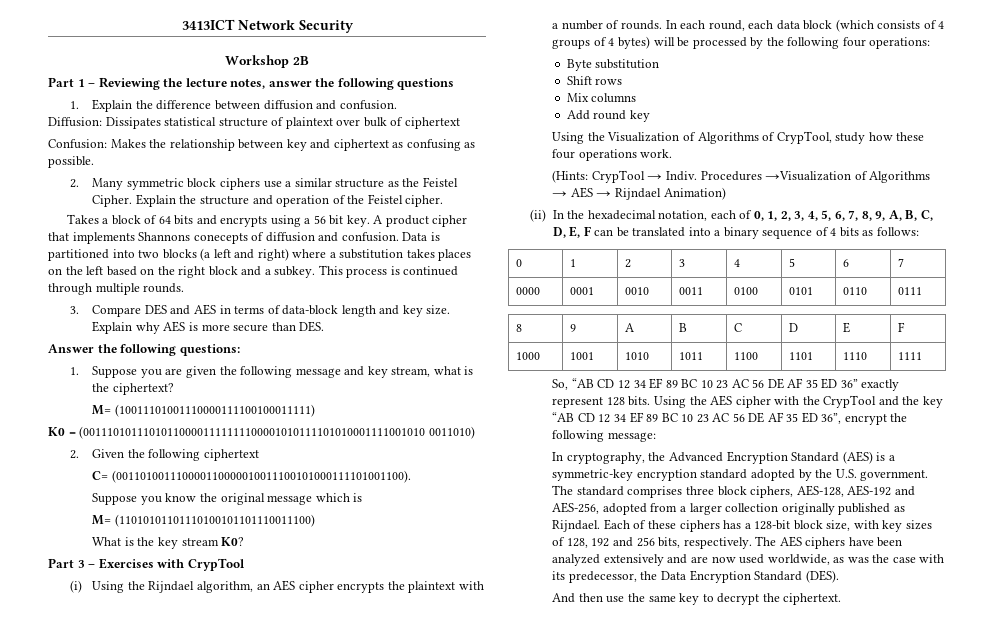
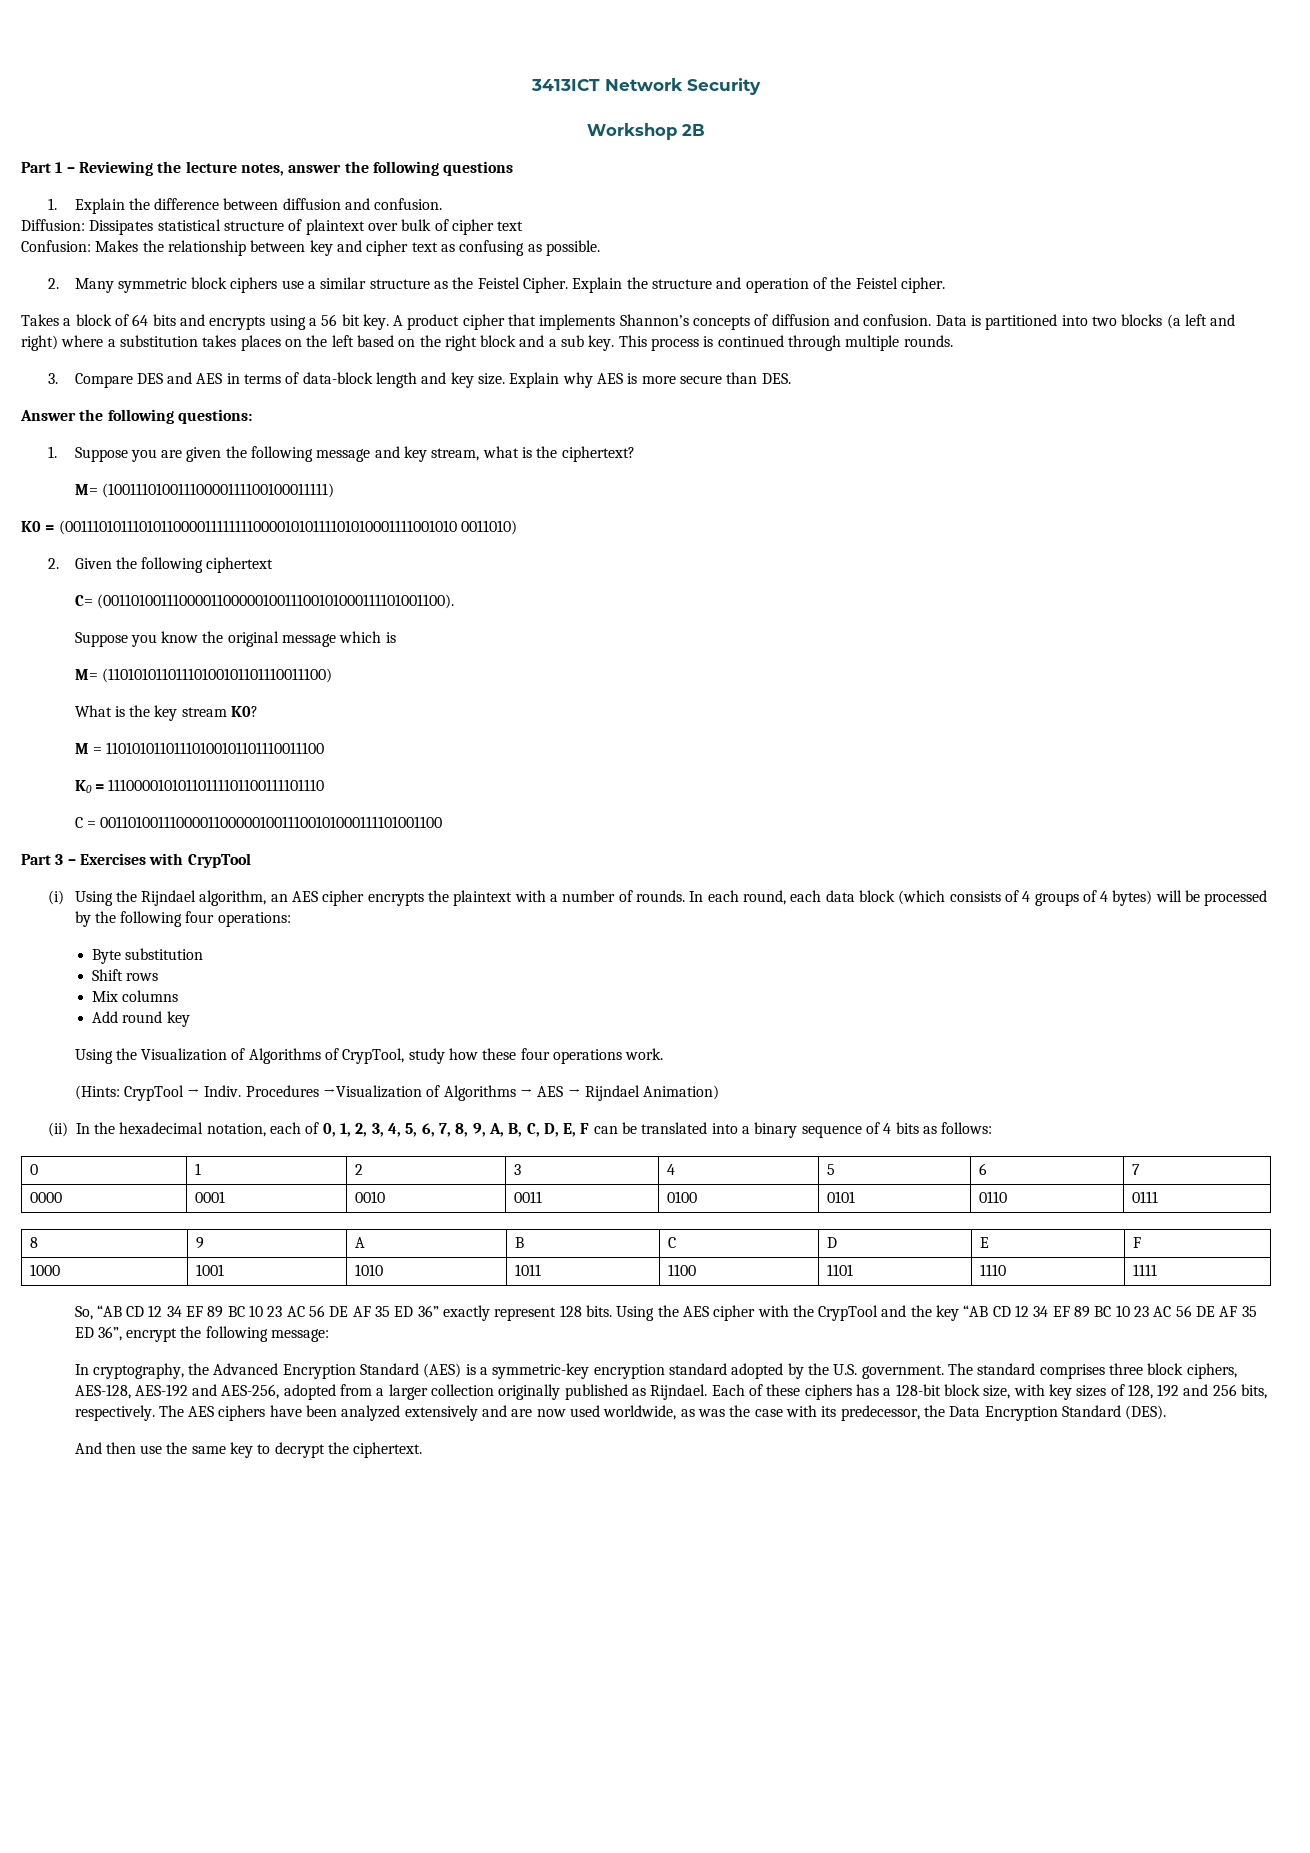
[404,117,460,129] ciphertext -> [451,219,524,235] cipher text
[333,139,389,151] ciphertext -> [366,240,438,256] cipher text
[138,232,248,244] Shannons conecepts -> [619,314,751,330] Shannon’s concepts
[274,266,316,278] subkey. -> [561,335,615,351] sub key.
(245, 541) none -> [74,742,325,754] [74,779,325,793] [74,816,443,828] // M = 11010101101110100101101110011100 // K0 = 11100001010110111101100111101110 // C = 001101001110000110000010011100101000111101001100

